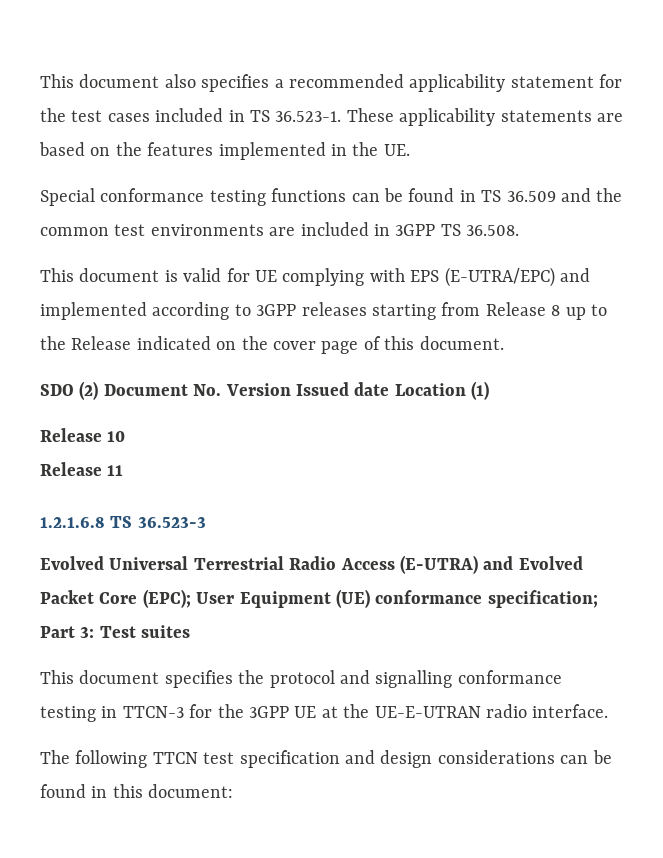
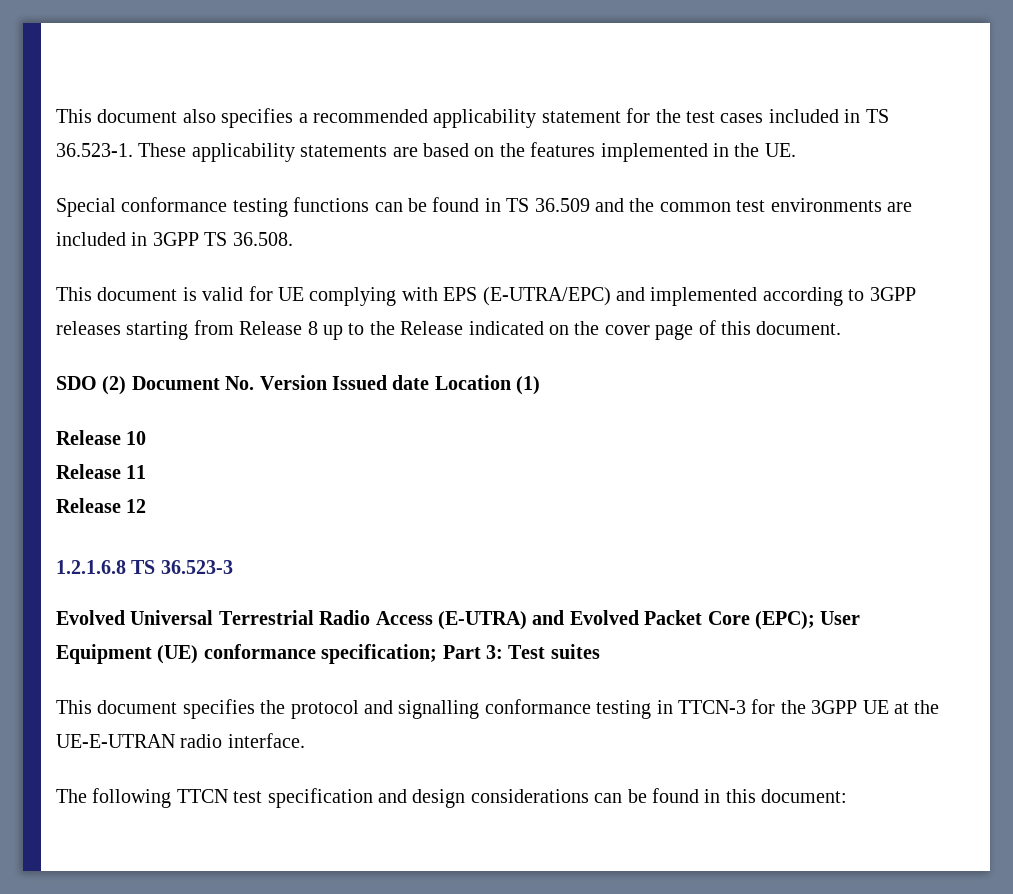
(124, 470) none -> [56,498,147,513] // Release 12

